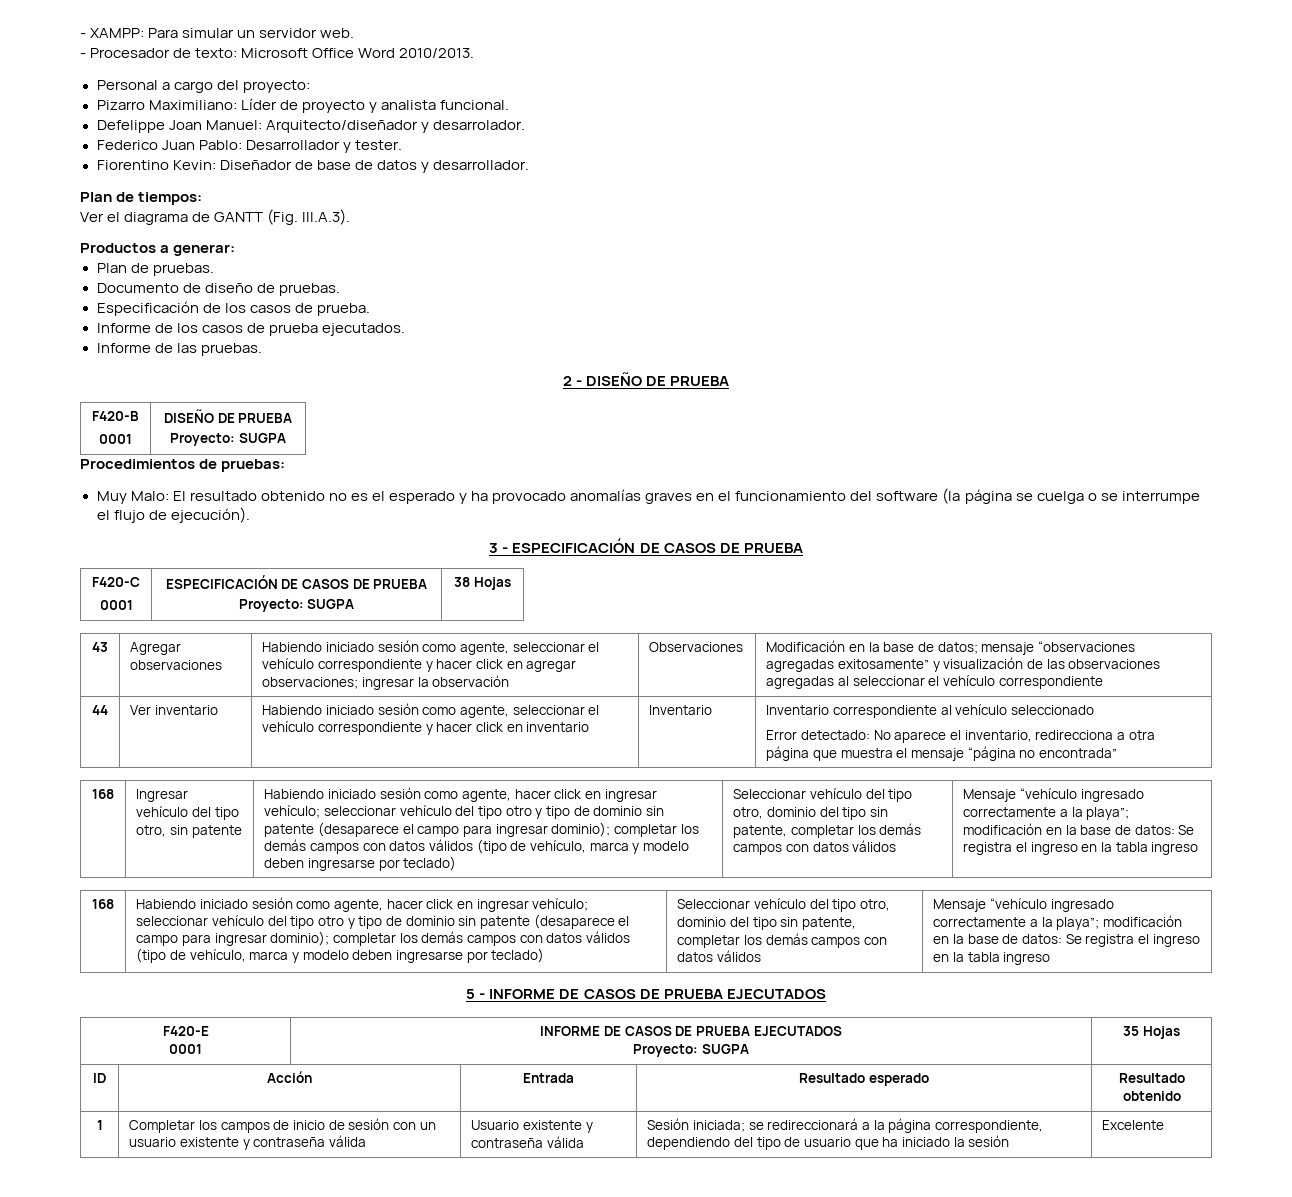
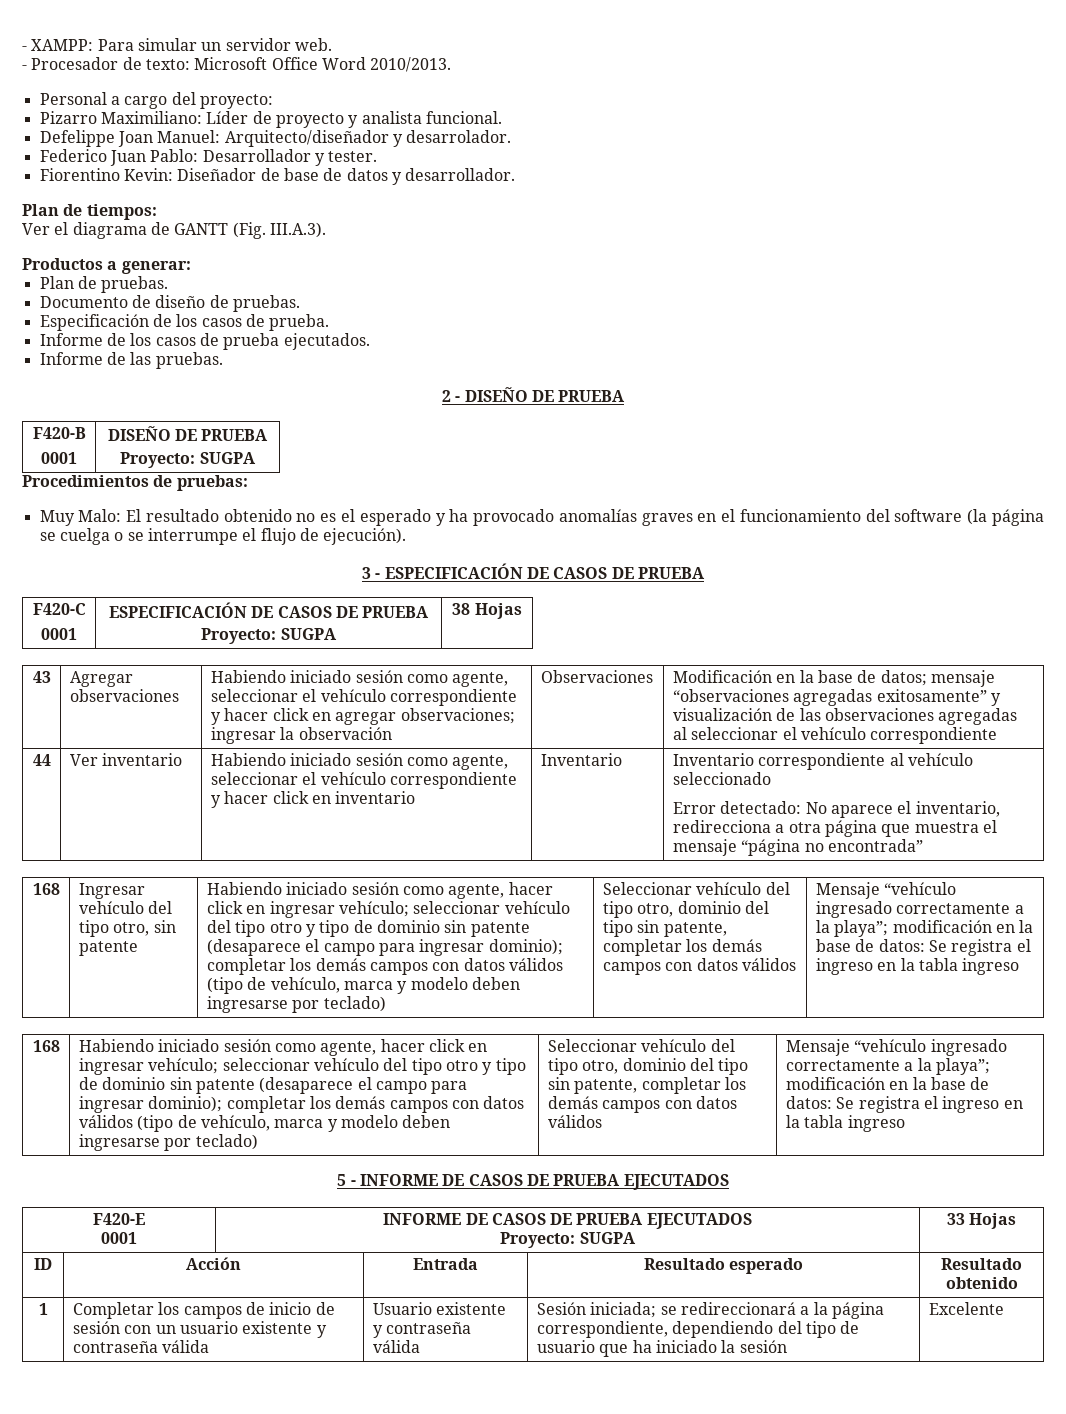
[1123,1026,1140,1036] 35 -> [946,1213,965,1225] 33

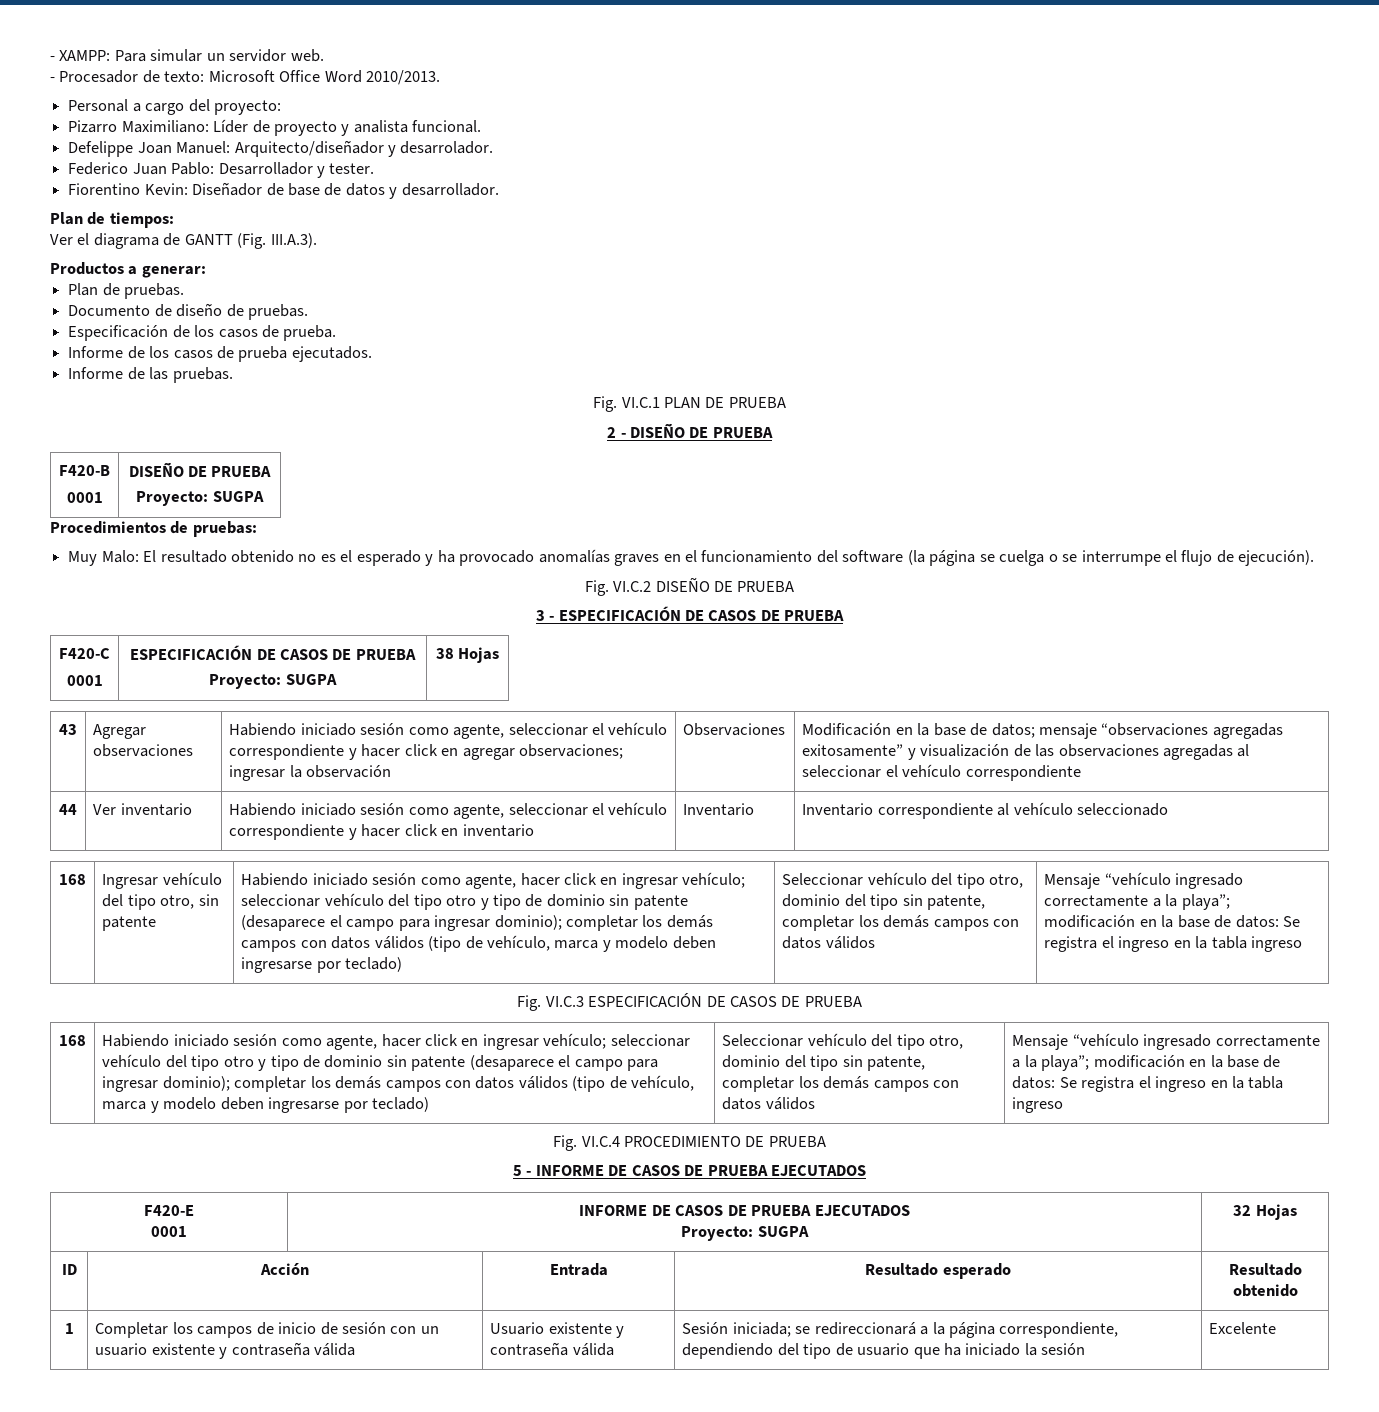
(223, 360) none -> [593,396,786,412] // Fig. VI.C.1 PLAN DE PRUEBA
(407, 536) none -> [584,577,795,596] // Fig. VI.C.2 DISEÑO DE PRUEBA
[672,801,1000,818] [672,820,997,837] [672,839,923,856] // Error detectado: No aparece el inventario, redirecciona a otra página que muestra el mensaje “página no encontrada” -> (1169, 809) none
(1020, 966) none -> [517,993,862,1011] // Fig. VI.C.3 ESPECIFICACIÓN DE CASOS DE PRUEBA
(905, 1123) none -> [553,1135,826,1151] // Fig. VI.C.4 PROCEDIMIENTO DE PRUEBA
[946,1213,965,1225] 33 -> [1233,1205,1252,1216] 32

